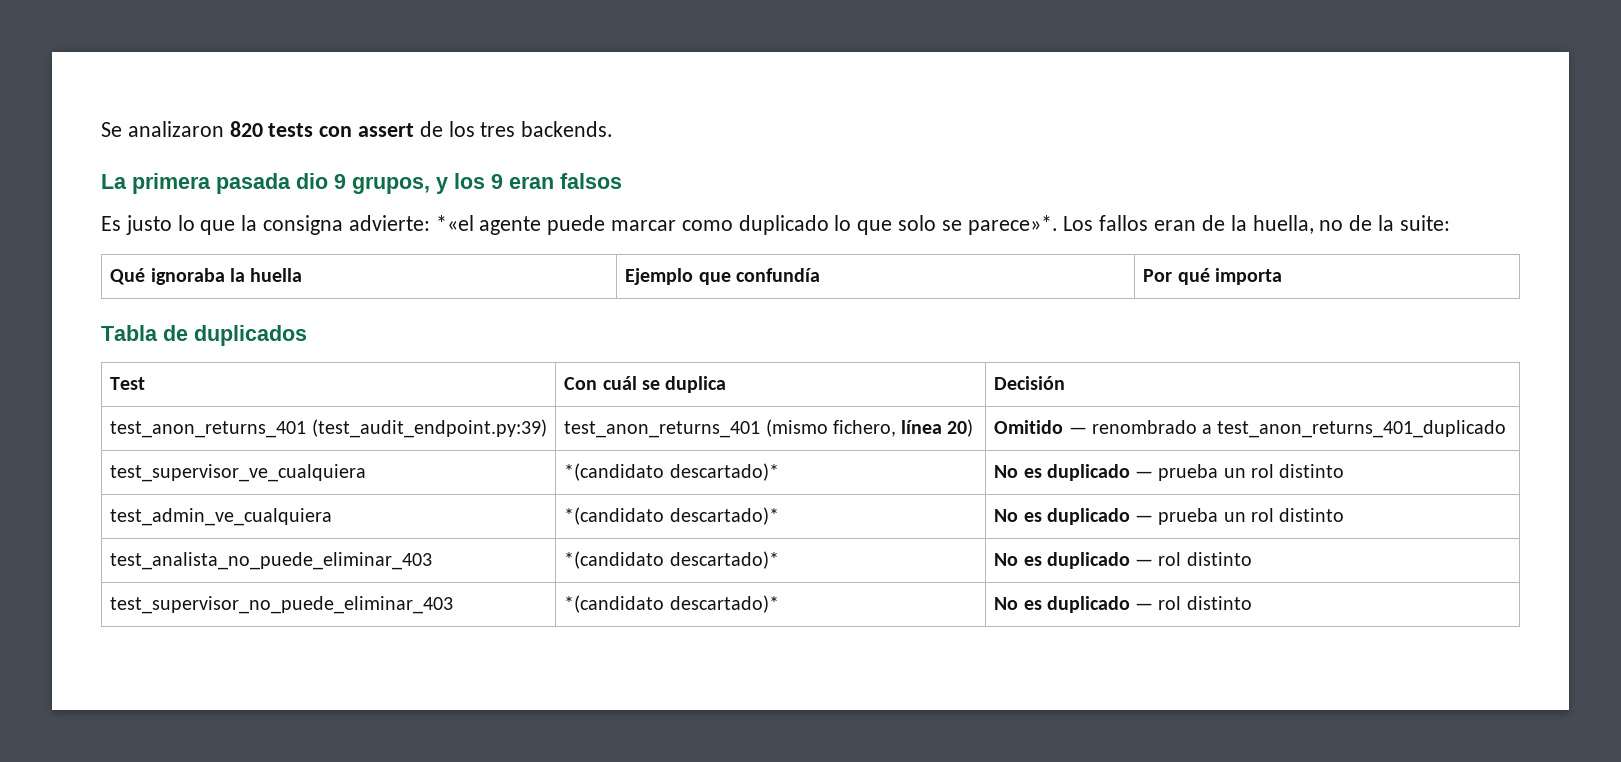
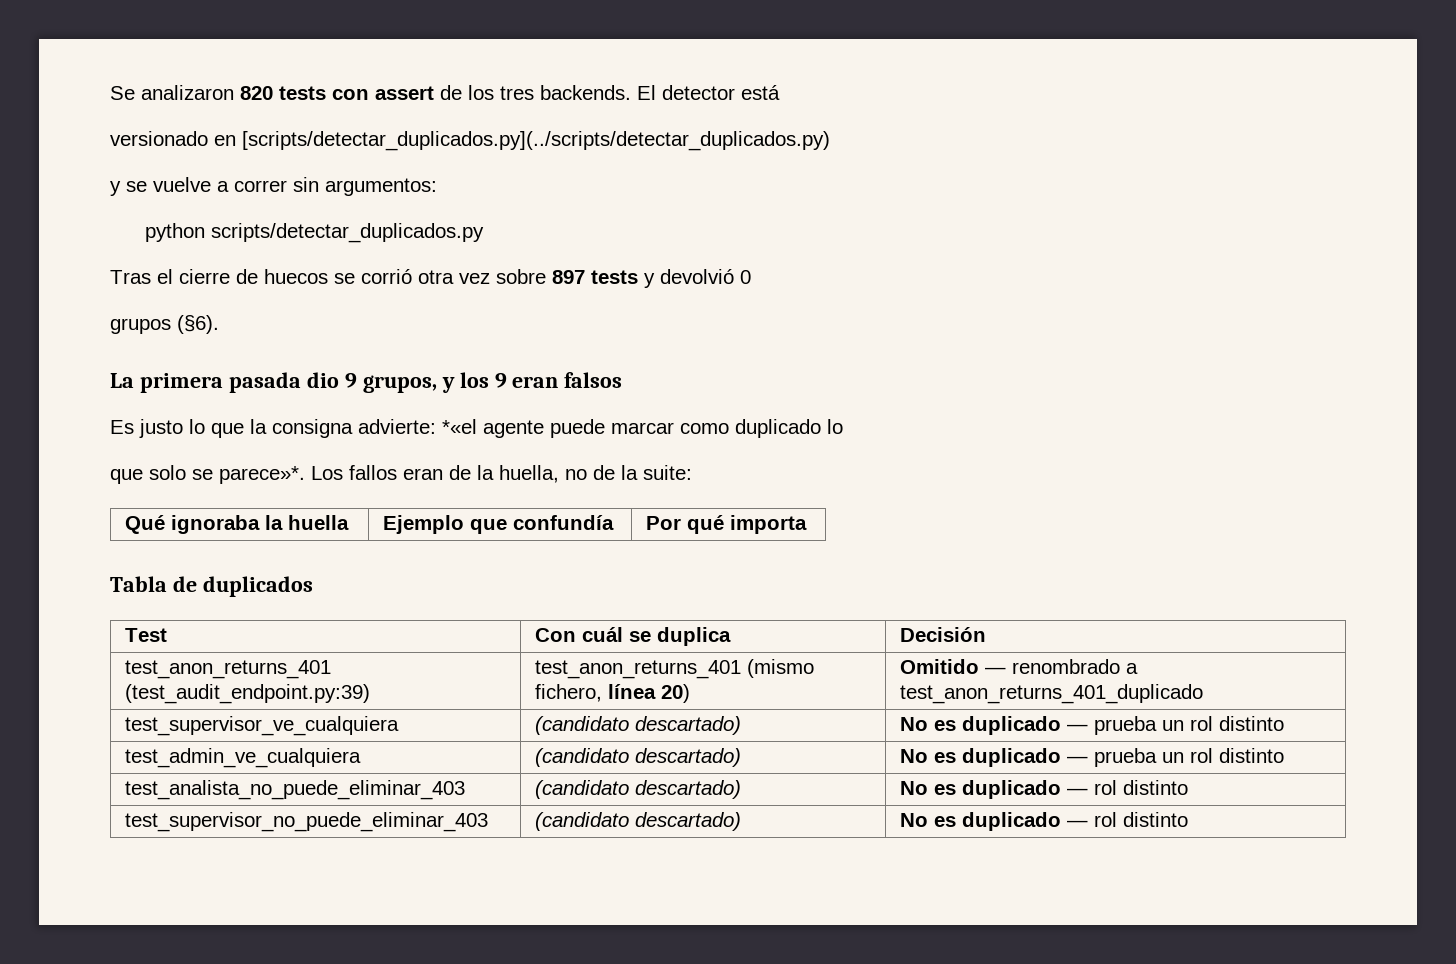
(614, 129) none -> [637,85,780,100] [110,131,830,151] [110,177,437,196] [145,223,485,243] [110,269,751,288] [110,315,219,334] El detector está // versionado en [scripts/detectar_duplicados.py](../scripts/detectar_duplicados.py) // y se vuelve a correr sin argumentos: // python scripts/detectar_duplicados.py // Tras el cierre de huecos se corrió otra vez sobre 897 tests y devolvió 0 // grupos (§6).
(852, 223) none -> (843, 426) //
[564,463,779,481] *(candidato descartado)* -> [535,716,742,735] (candidato descartado)
[564,507,779,525] *(candidato descartado)* -> [535,748,742,767] (candidato descartado)
[564,551,779,569] *(candidato descartado)* -> [535,780,742,799] (candidato descartado)
[564,595,779,613] *(candidato descartado)* -> [535,812,742,831] (candidato descartado)

